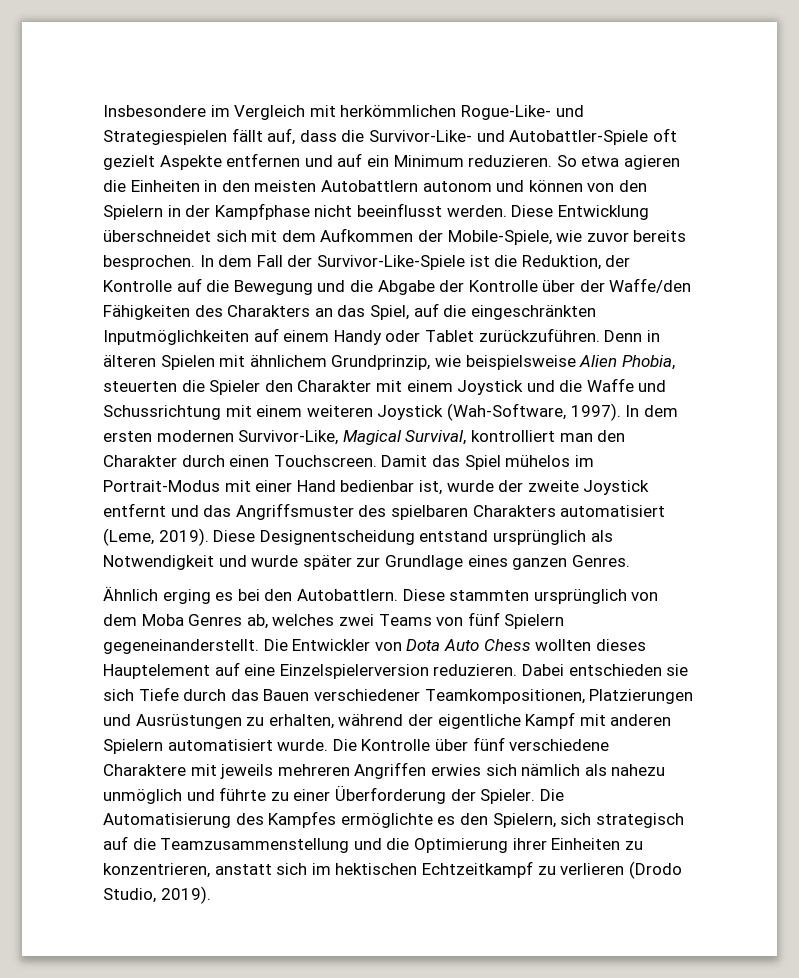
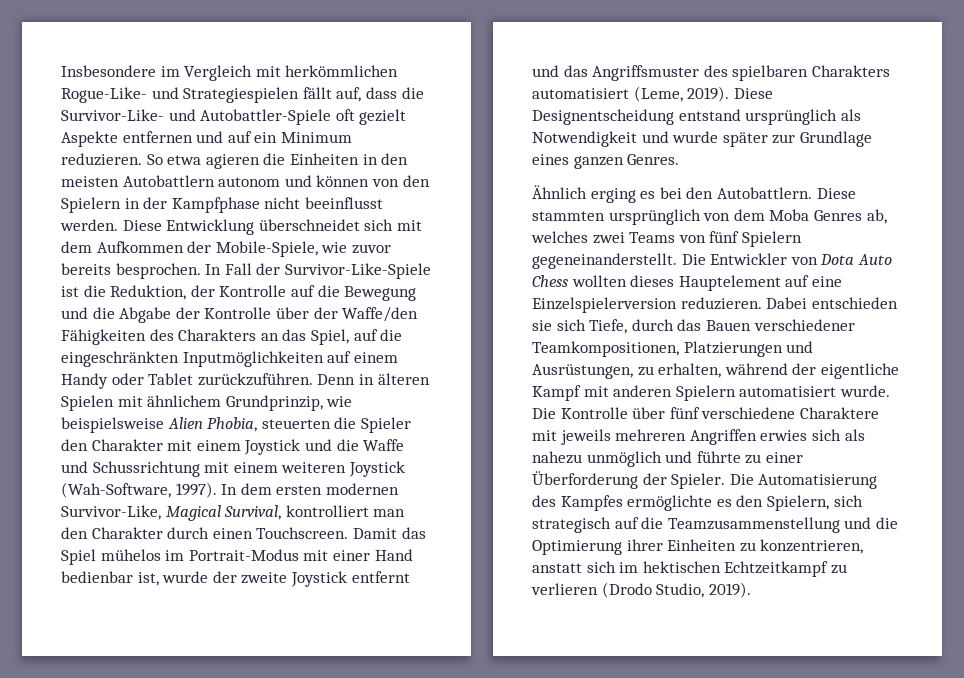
[218,255,253,267] dem -> (222, 269) none
[138,687,179,701] Tiefe -> [589,319,628,334] Tiefe,
[135,714,242,729] Ausrüstungen -> [532,364,633,379] Ausrüstungen,
[521,764,581,776] nämlich -> (841, 435) none

